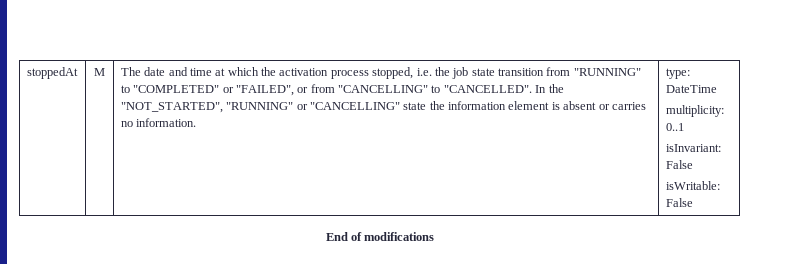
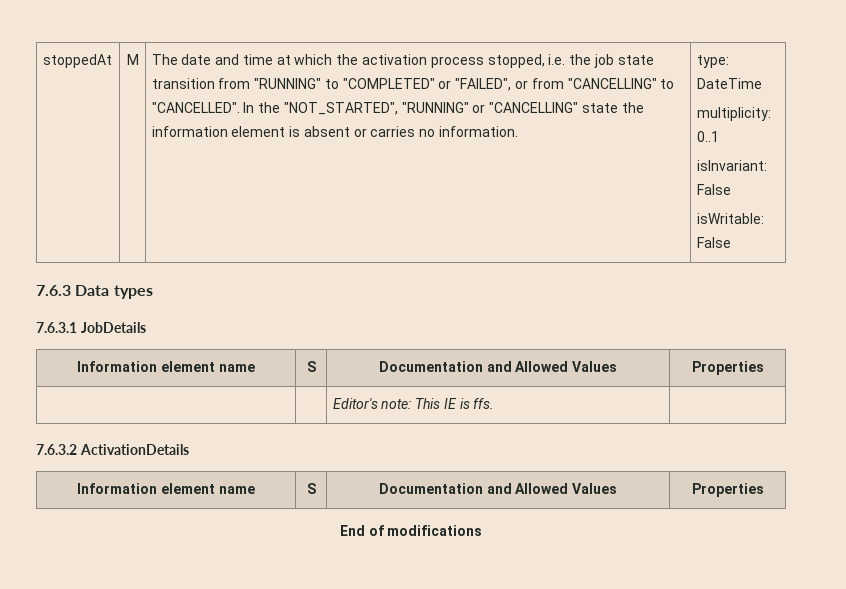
(693, 202) none -> [36,285,153,299] [36,322,146,333] [77,361,255,372] [306,361,316,372] [378,361,618,372] [691,361,764,375] [332,398,495,409] [36,444,189,455] [77,483,255,494] [306,483,316,494] [378,483,618,494] [691,483,764,497] // 7.6.3 Data types // 7.6.3.1 JobDetails // Information element name | S | Documentation and Allowed Values | Properties // | | Editor's note: This IE is ffs. | // 7.6.3.2 ActivationDetails // Information element name | S | Documentation and Allowed Values | Properties

